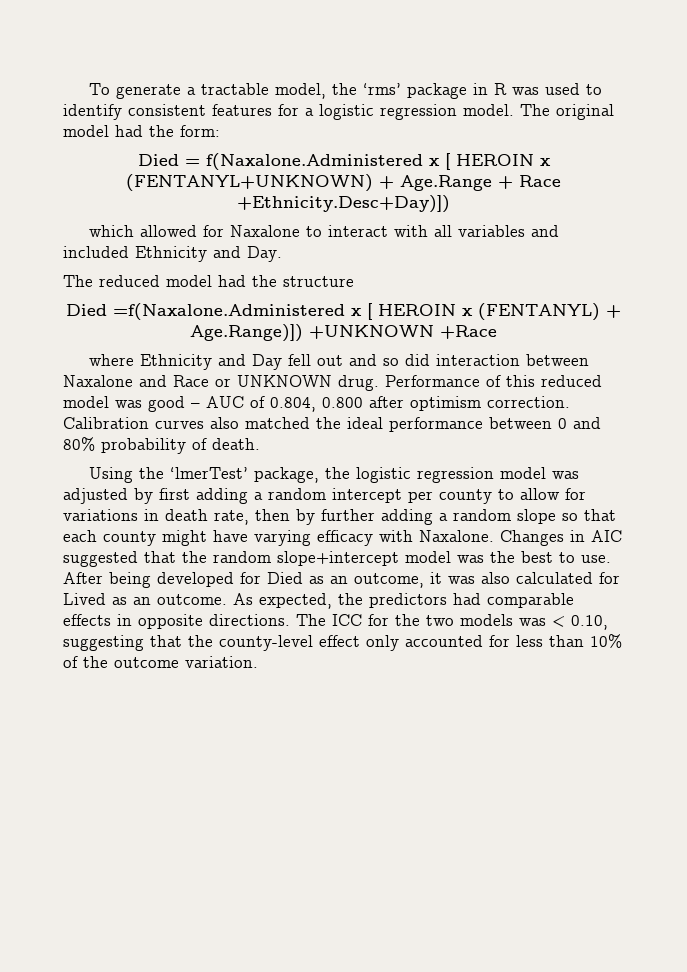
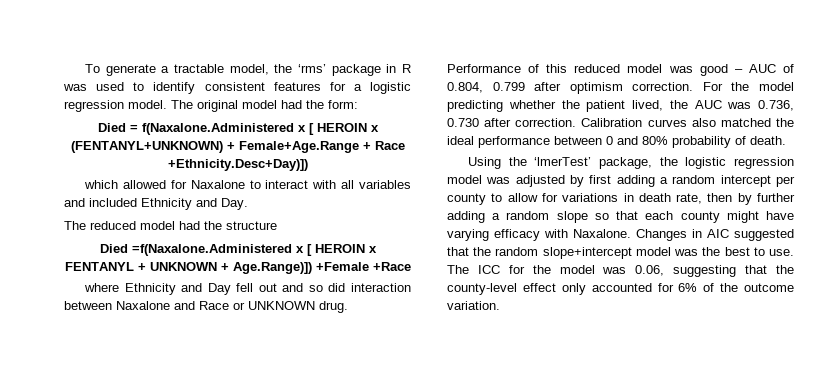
[400,175,492,191] Age.Range -> [238,141,359,153] Female+Age.Range
[478,303,600,321] (FENTANYL) -> [64,262,217,271] FENTANYL + UNKNOWN
[309,325,434,339] +UNKNOWN -> [315,262,369,271] +Female
[322,397,363,408] 0.800 -> [492,82,525,91] 0.799
(570, 402) none -> [702,82,794,91] [447,100,794,112] [447,118,577,127] For the model predicting whether the patient lived, the AUC was 0.736, 0.730 after correction.
[63,572,620,588] [63,593,574,609] [63,614,608,630] After being developed for Died as an outcome, it was also calculated for Lived as an outcome. As expected, the predictors had comparable effects in opposite directions. The ICC for the two models was < 0.10, -> [447,265,665,276] The ICC for the model was 0.06,
[516,634,622,648] less than 10% -> [678,283,698,292] 6%

